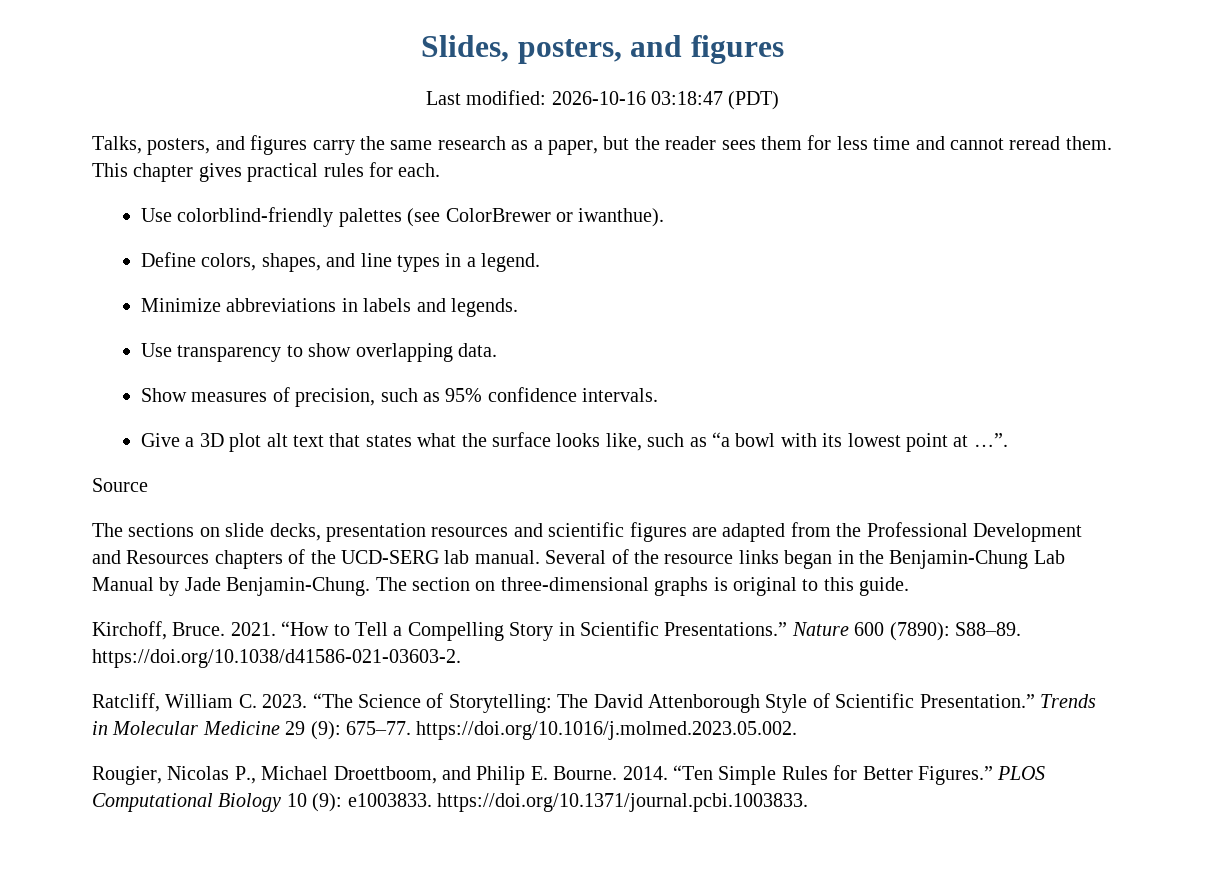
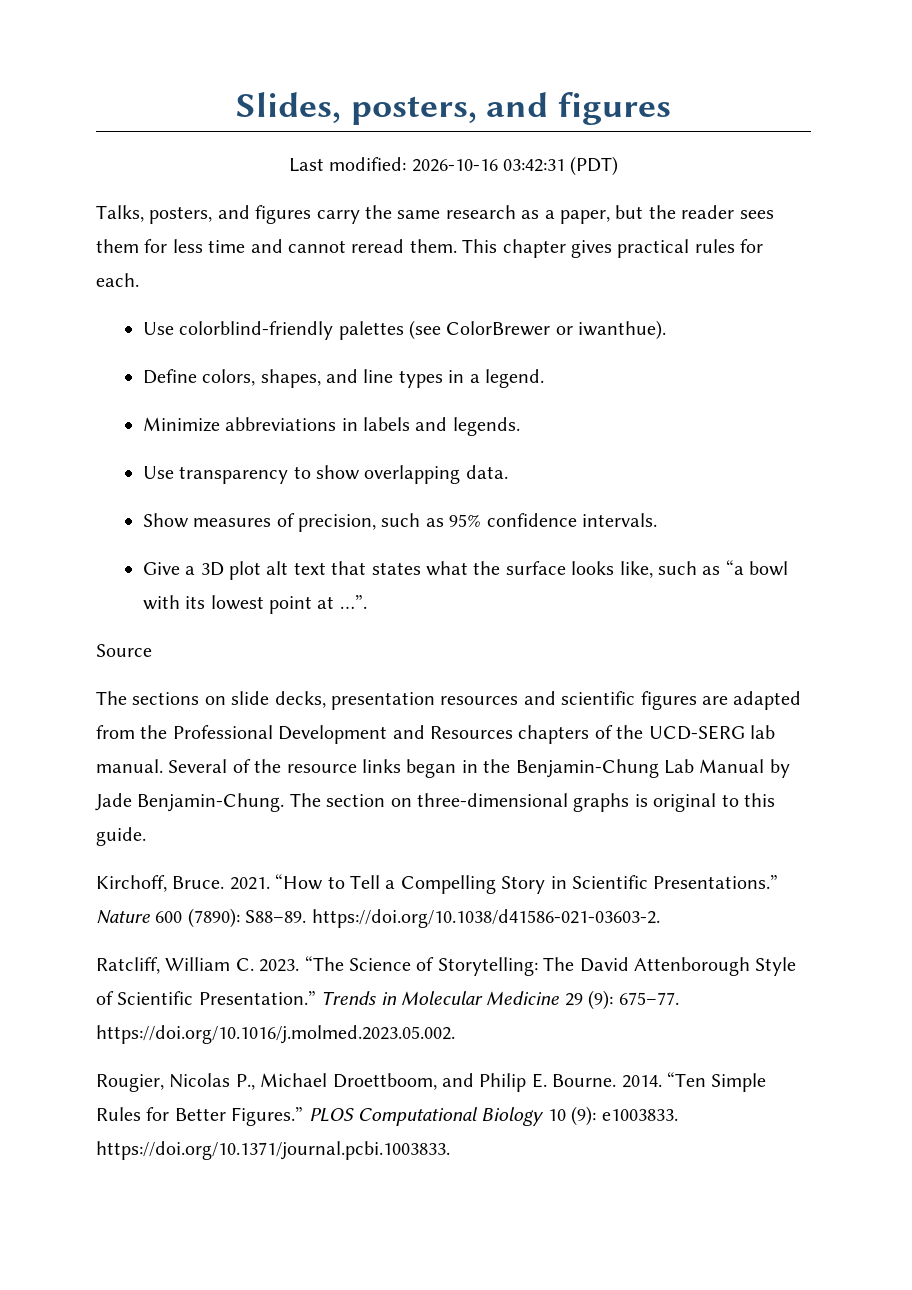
[650,91,723,105] 03:18:47 -> [502,159,565,172] 03:42:31

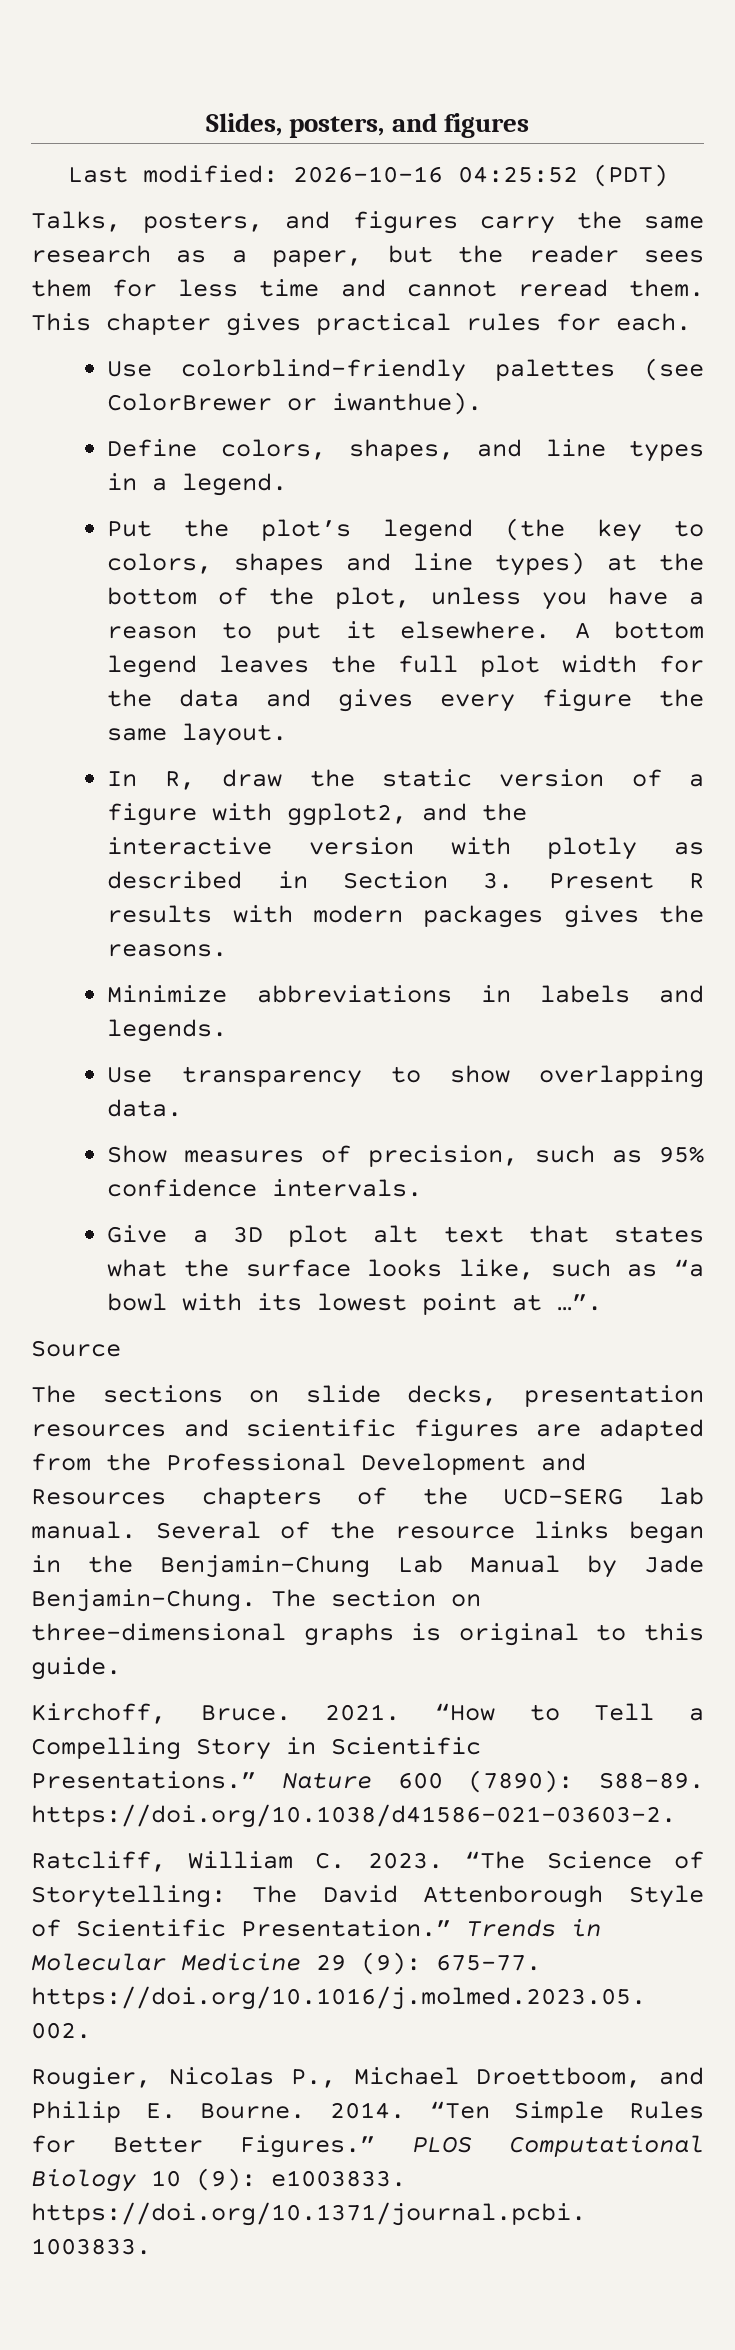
[502,159,565,172] 03:42:31 -> [457,166,578,183] 04:25:52
(544, 378) none -> [107,518,704,542] [107,552,704,576] [107,587,704,610] [107,621,704,643] [107,655,704,678] [107,689,704,712] [107,723,288,746] [107,769,704,790] [107,803,528,826] [107,837,705,860] [107,871,705,889] [107,905,705,928] [107,944,228,957] // Put the plot’s legend (the key to colors, shapes and line types) at the bottom of the plot, unless you have a reason to put it elsewhere. A bottom legend leaves the full plot width for the data and gives every figure the same layout. // In R, draw the static version of a figure with ggplot2, and the interactive version with plotly as described in Section 3. Present R results with modern packages gives the reasons.

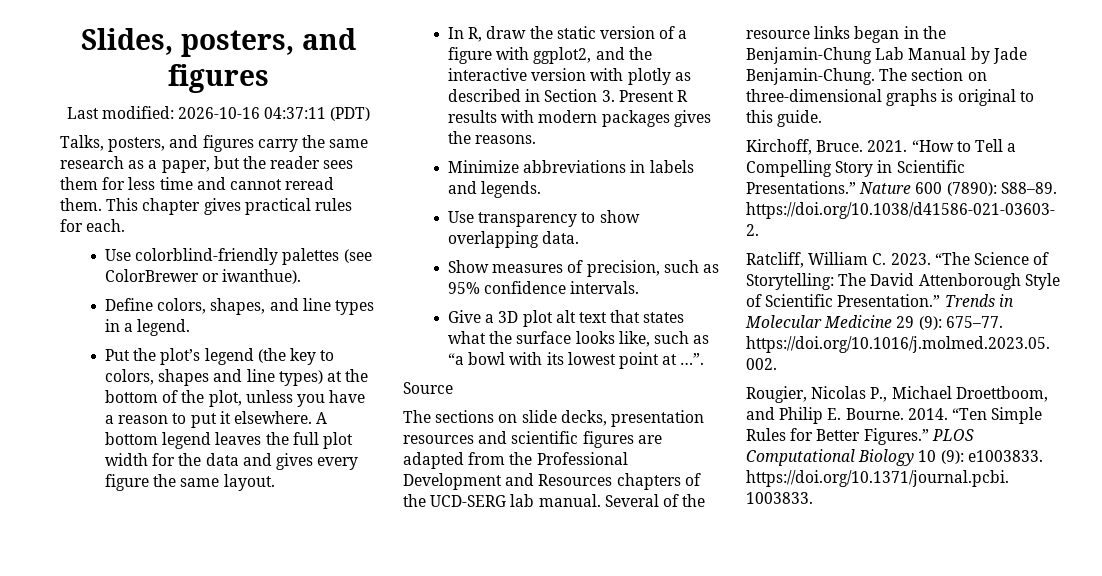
[457,166,578,183] 04:25:52 -> [264,107,327,119] 04:37:11

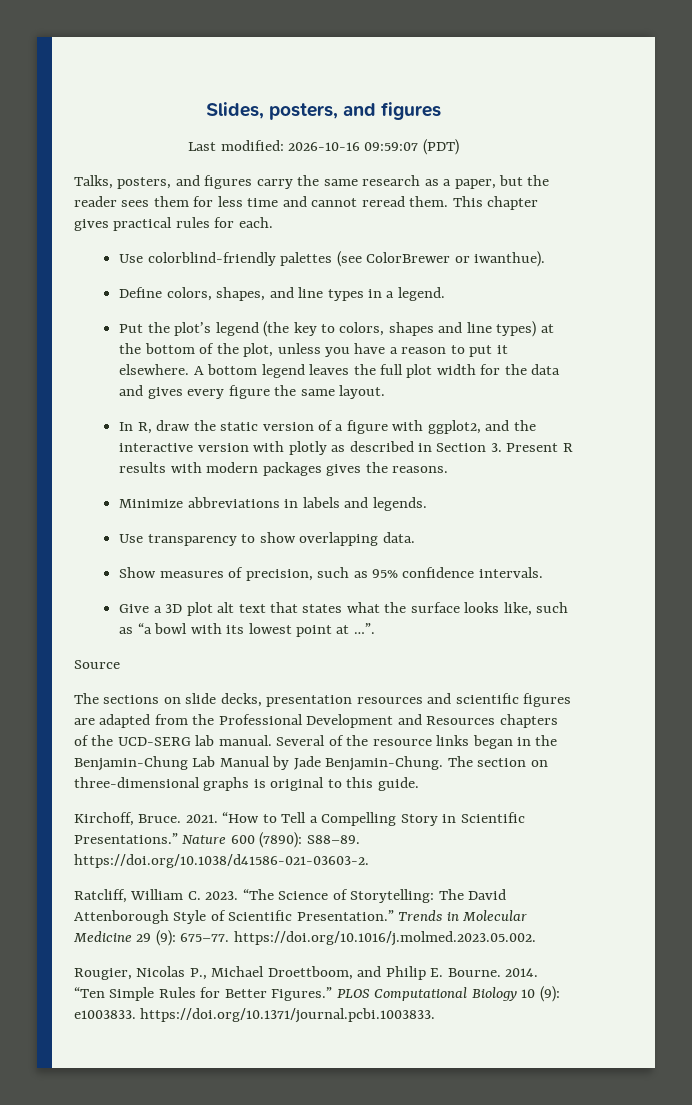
[264,107,327,119] 04:37:11 -> [364,142,419,151] 09:59:07

